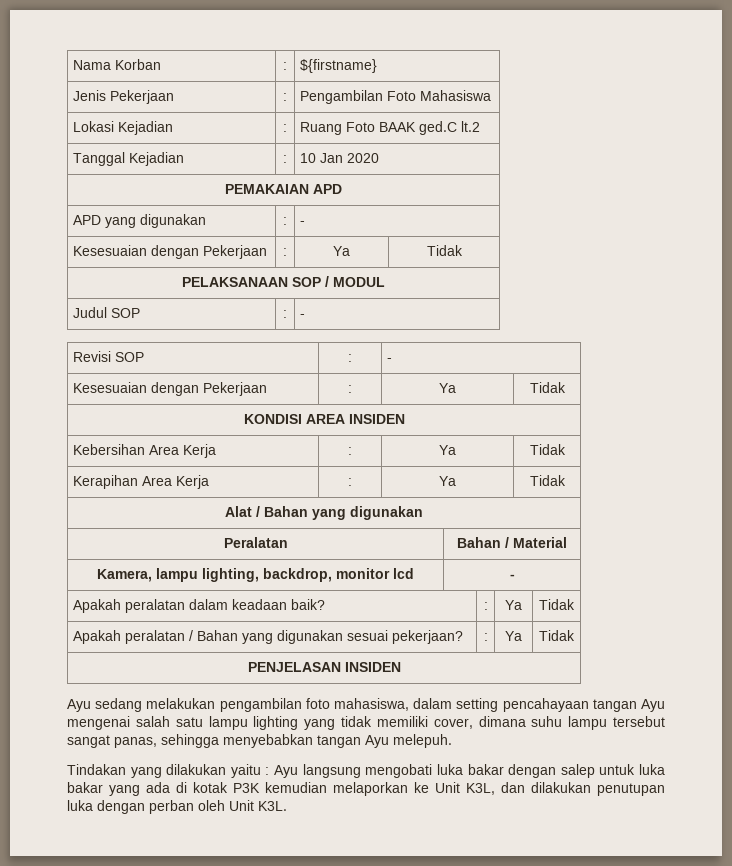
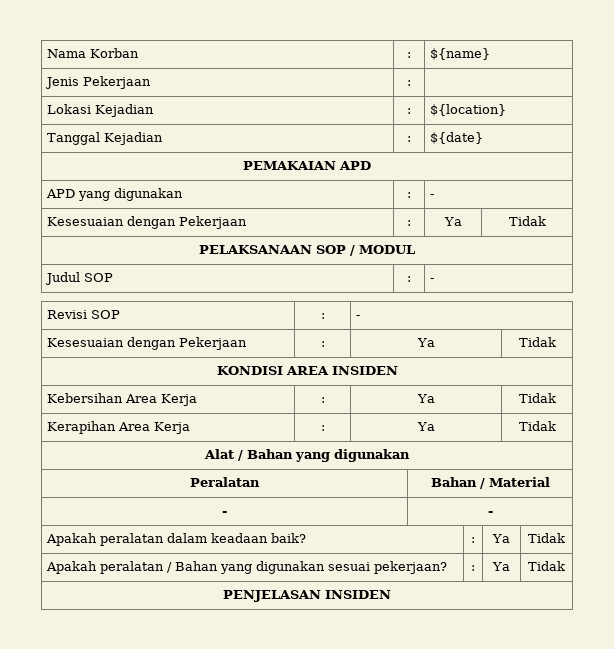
[299,59,377,73] ${firstname} -> [430,48,491,60] ${name}
[299,90,491,104] Pengambilan Foto Mahasiswa -> (411, 83) none
[299,121,480,135] Ruang Foto BAAK ged.C lt.2 -> [430,104,507,116] ${location}
[299,153,379,163] 10 Jan 2020 -> [430,132,484,144] ${date}
[97,568,414,582] Kamera, lampu lighting, backdrop, monitor lcd -> [222,511,227,515] -
[67,698,665,712] [67,716,665,730] [67,734,452,748] [67,764,666,778] [67,782,665,796] [67,800,287,814] // Ayu sedang melakukan pengambilan foto mahasiswa, dalam setting pencahayaan tangan Ayu mengenai salah satu lampu lighting yang tidak memiliki cover, dimana suhu lampu tersebut sangat panas, sehingga menyebabkan tangan Ayu melepuh. // Tindakan yang dilakukan yaitu : Ayu langsung mengobati luka bakar dengan salep untuk luka bakar yang ada di kotak P3K kemudian melaporkan ke Unit K3L, dan dilakukan penutupan luka dengan perban oleh Unit K3L. -> (391, 594) none

